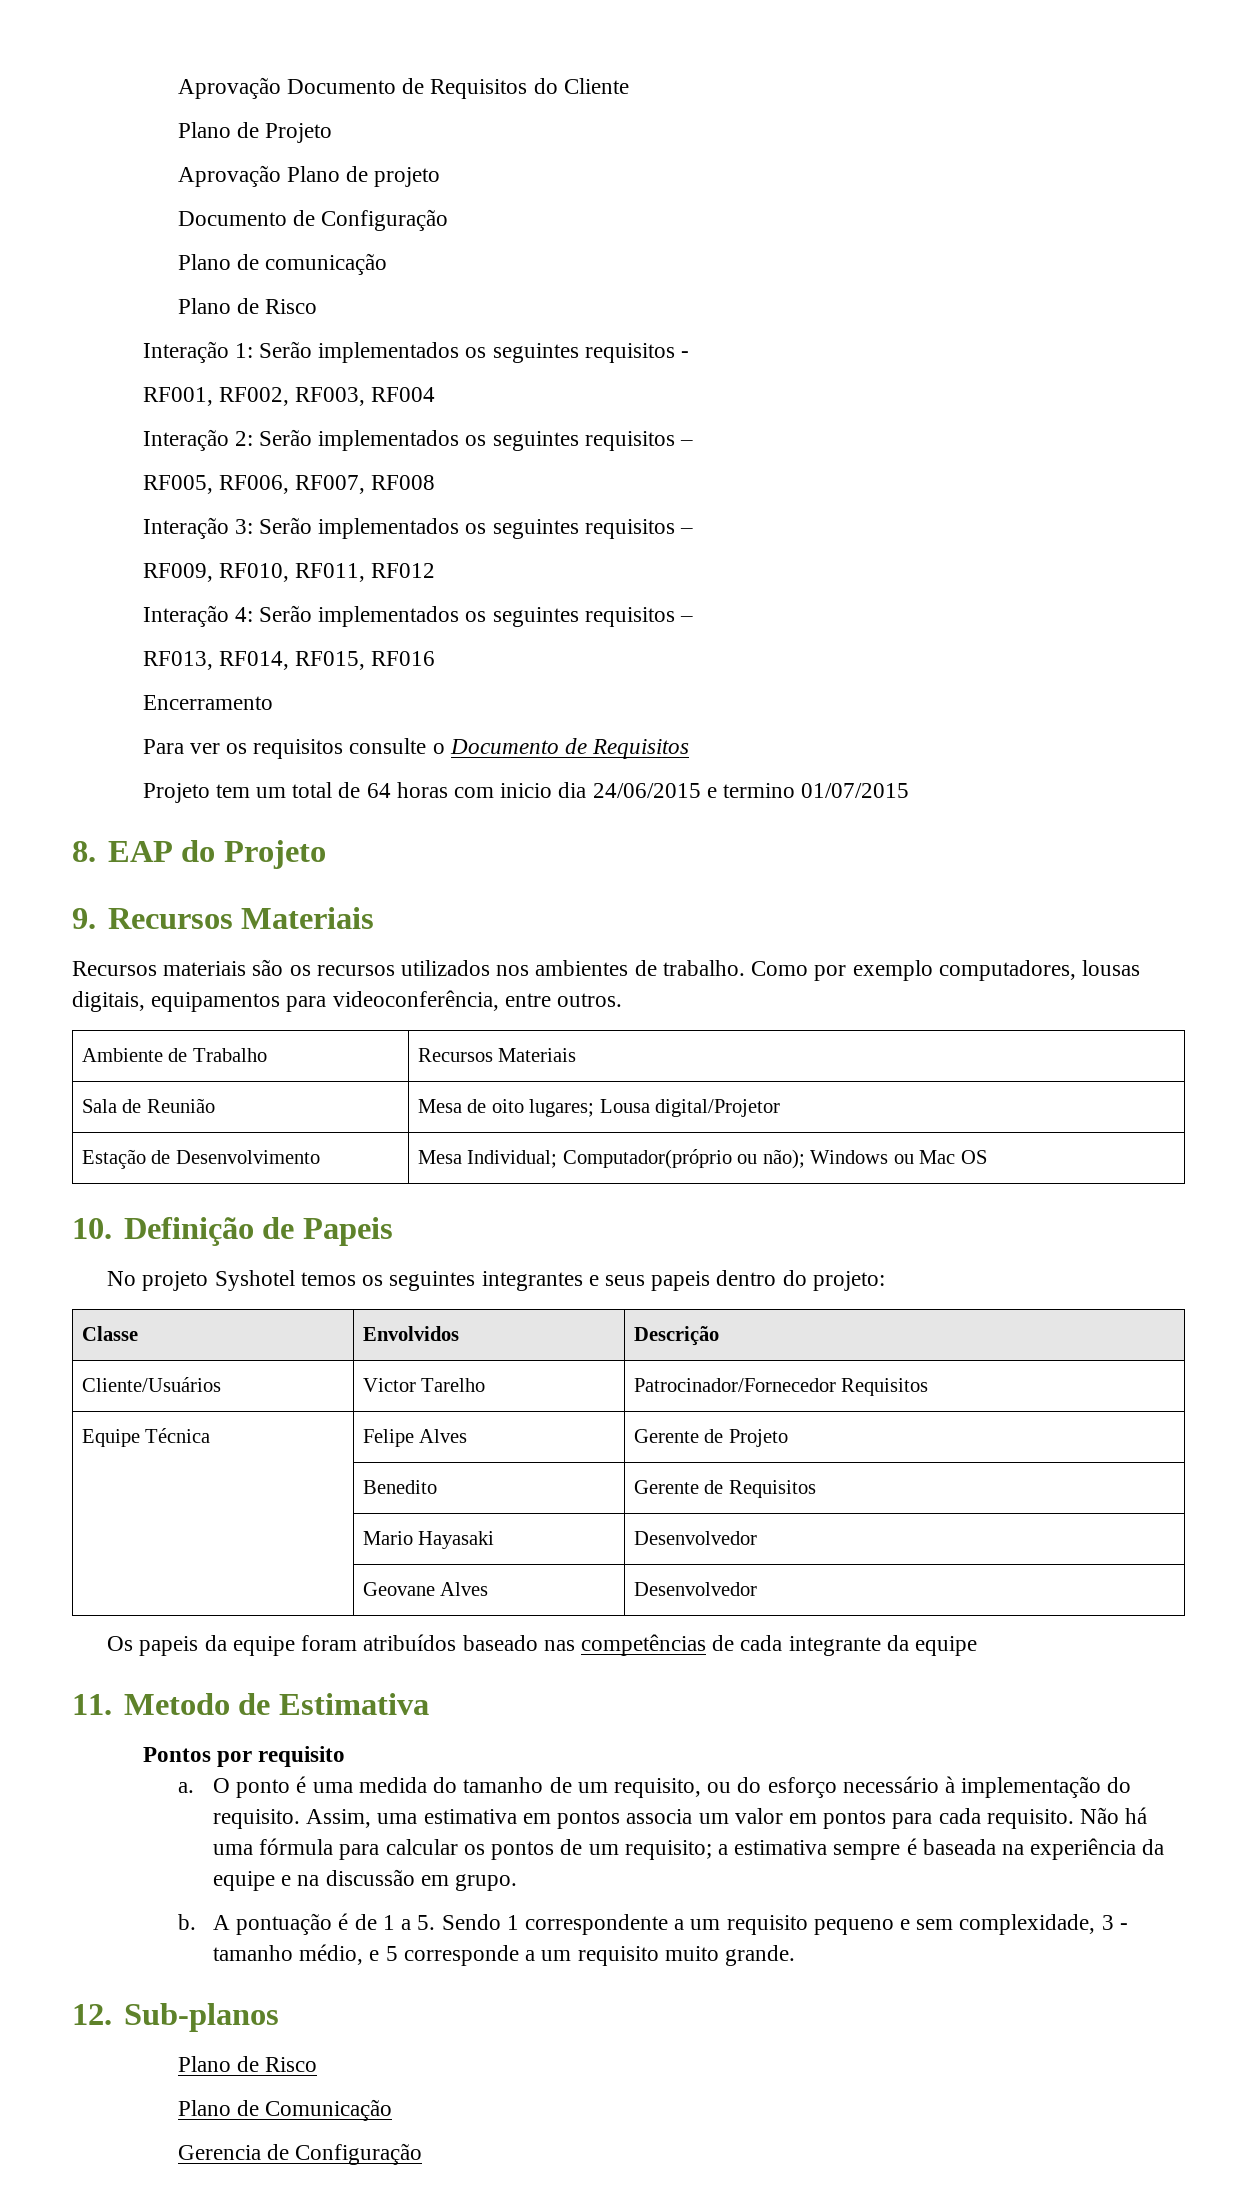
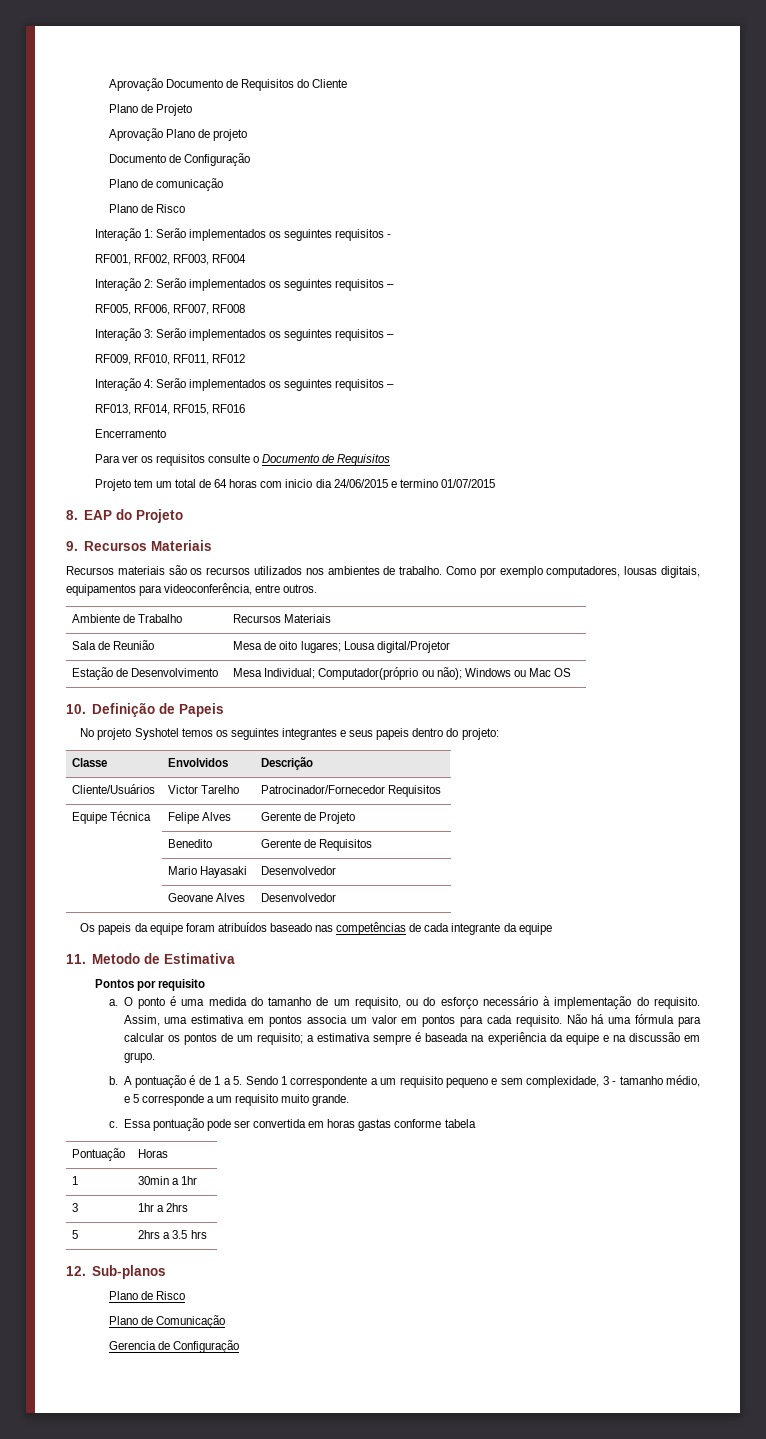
(795, 1955) none -> [108,1118,476,1131] [72,1148,126,1161] [138,1149,169,1158] [72,1176,79,1185] [138,1176,198,1185] [72,1203,79,1212] [138,1203,189,1212] [72,1230,79,1239] [138,1230,207,1239] // c. Essa pontuação pode ser convertida em horas gastas conforme tabela // Pontuação | Horas // 1 | 30min a 1hr // 3 | 1hr a 2hrs // 5 | 2hrs a 3.5 hrs

